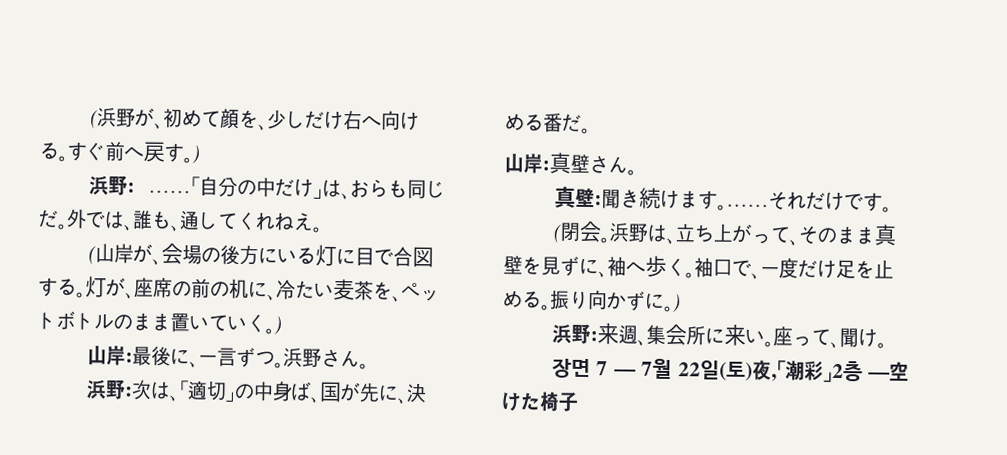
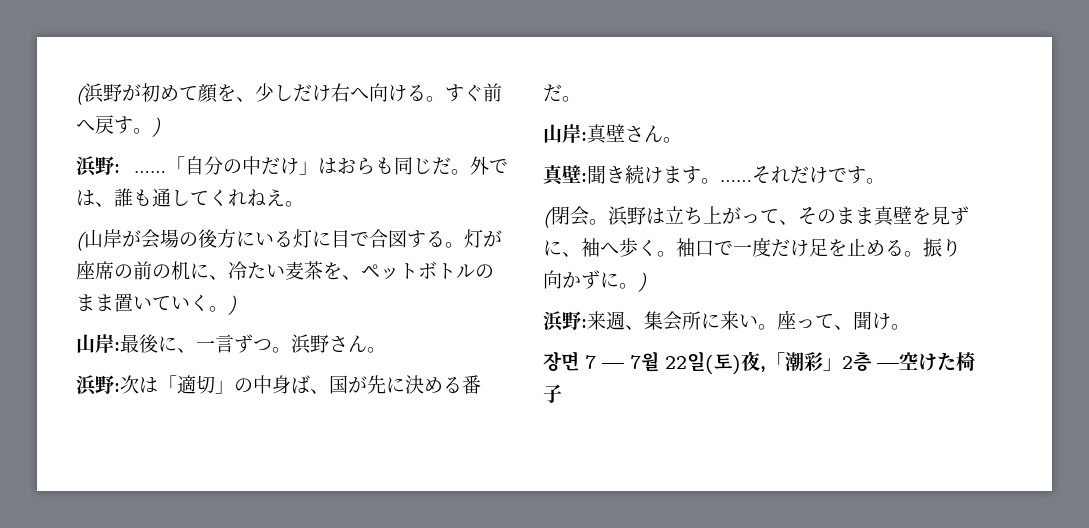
[154,122,165,129] 、 -> (141, 92) none
[341,193,351,200] 、 -> (337, 166) none
[170,225,181,232] 、 -> (152, 197) none
[152,258,163,265] 、 -> (141, 238) none
[125,292,135,299] 、 -> (502, 238) none
[169,395,180,402] 、 -> (158, 385) none
[397,397,408,404] 、 -> (405, 385) none
[666,237,677,245] 、 -> (665, 216) none
[751,272,761,280] 、 -> (733, 248) none

